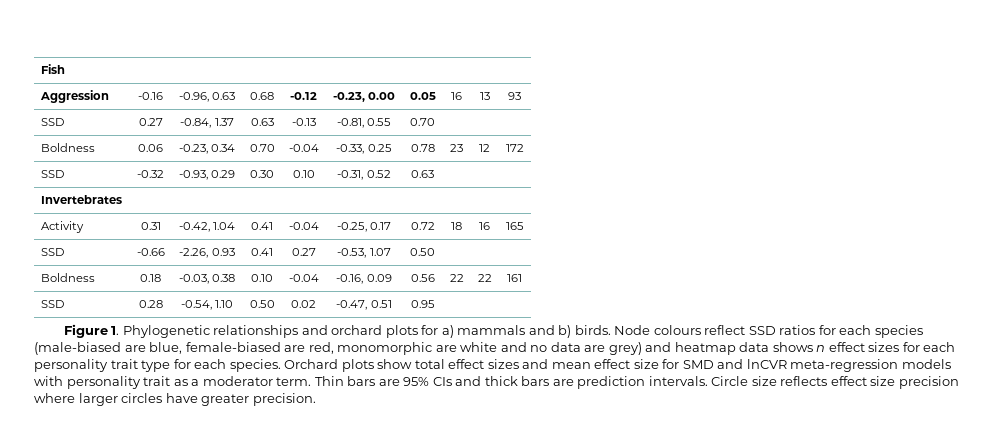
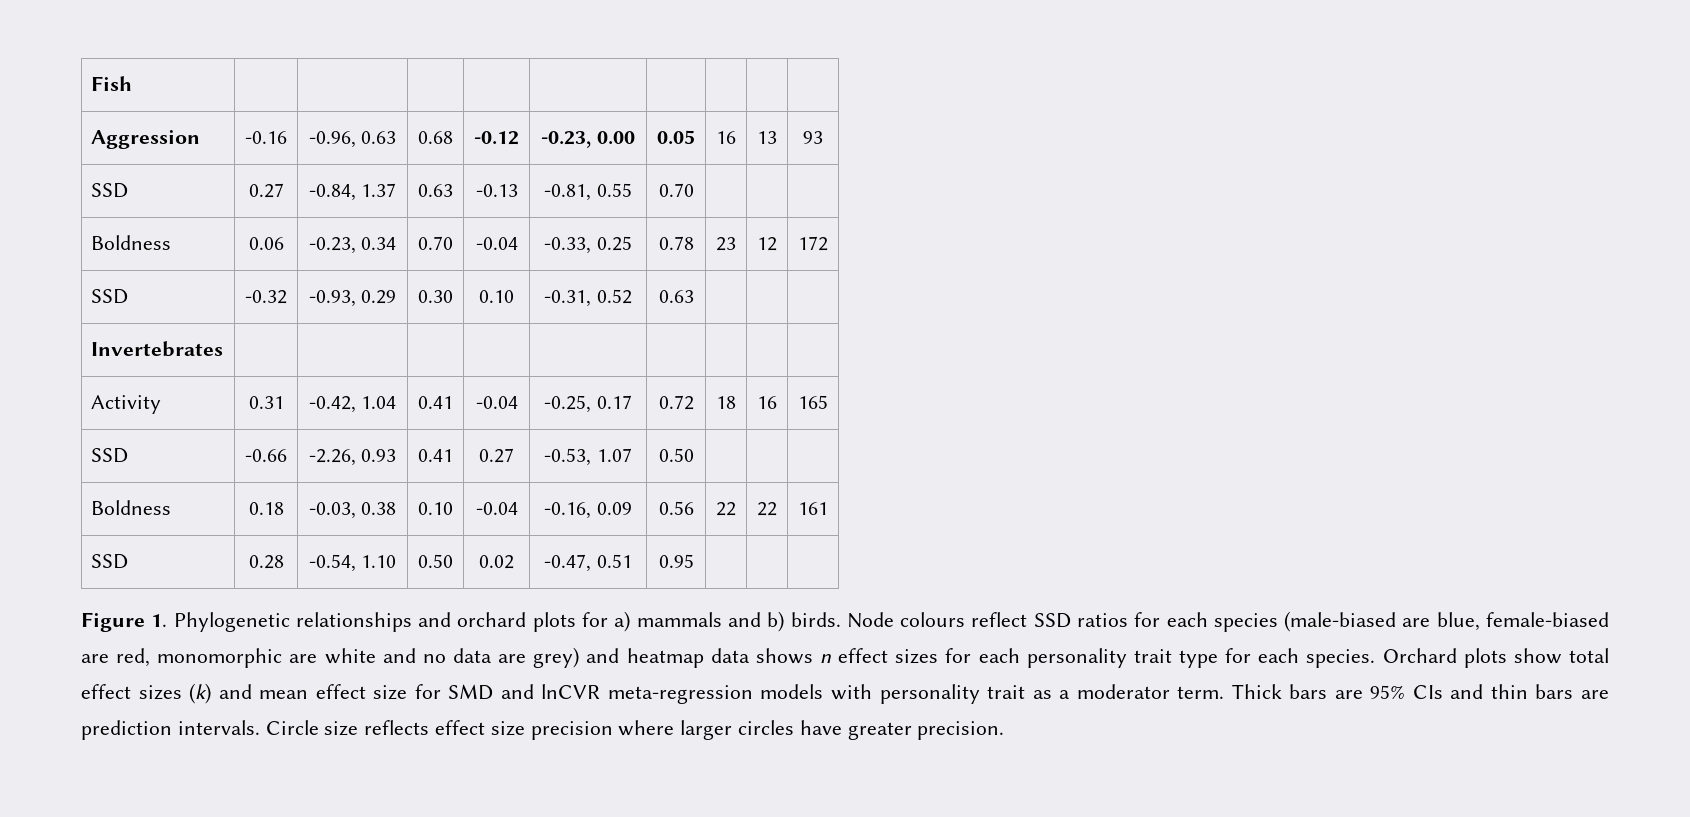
(519, 364) none -> [189,683,212,704] (k)
[314,376,344,386] Thin -> [1231,684,1282,699] Thick
[484,376,518,386] thick -> [1490,684,1528,699] thin

